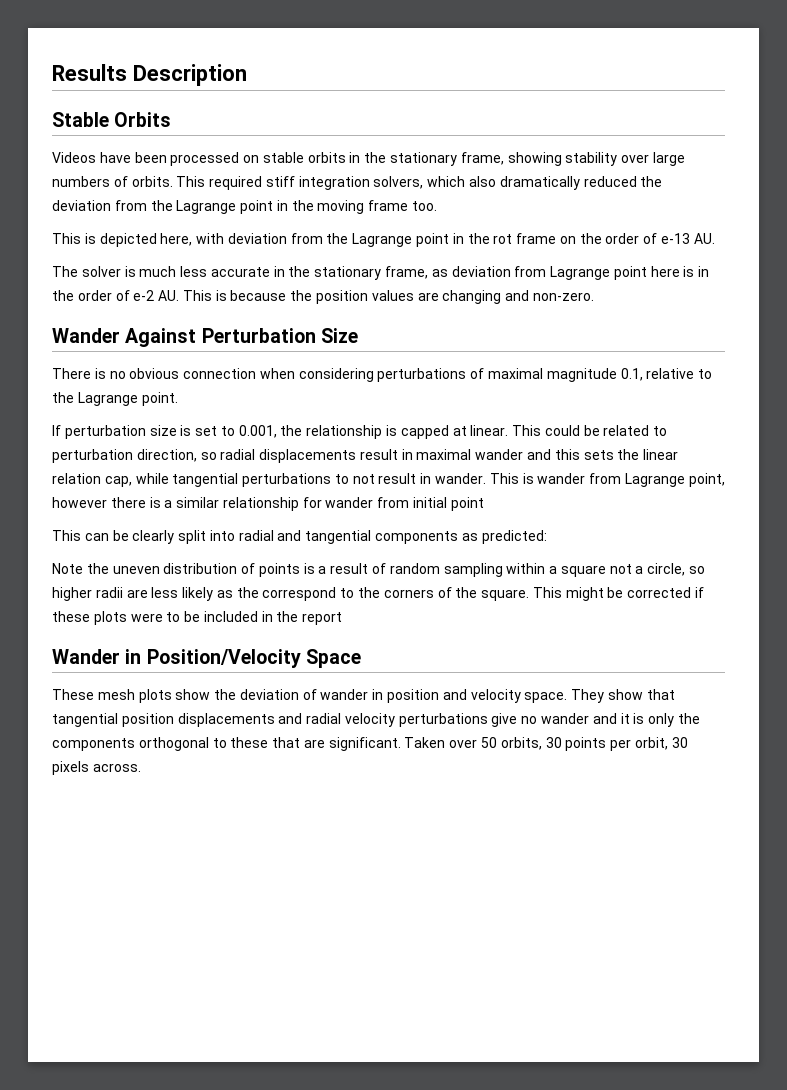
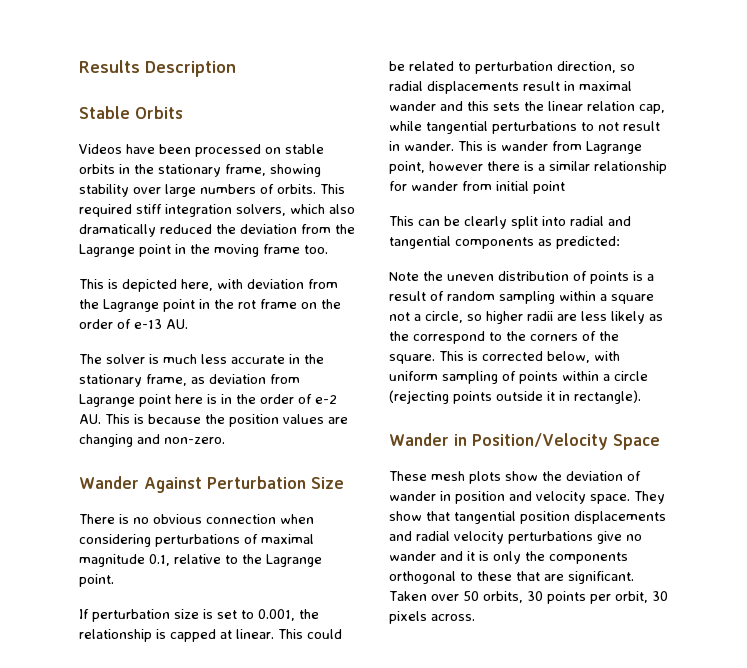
[565,587,705,601] [52,611,343,625] might be corrected if these plots were to be included in the report -> [468,351,620,363] [389,371,648,384] [389,390,641,404] is corrected below, with uniform sampling of points within a circle (rejecting points outside it in rectangle).

